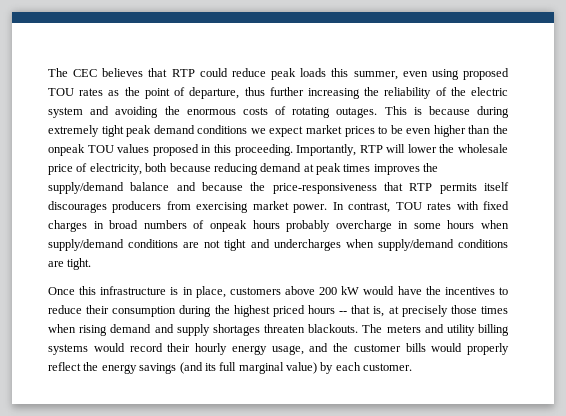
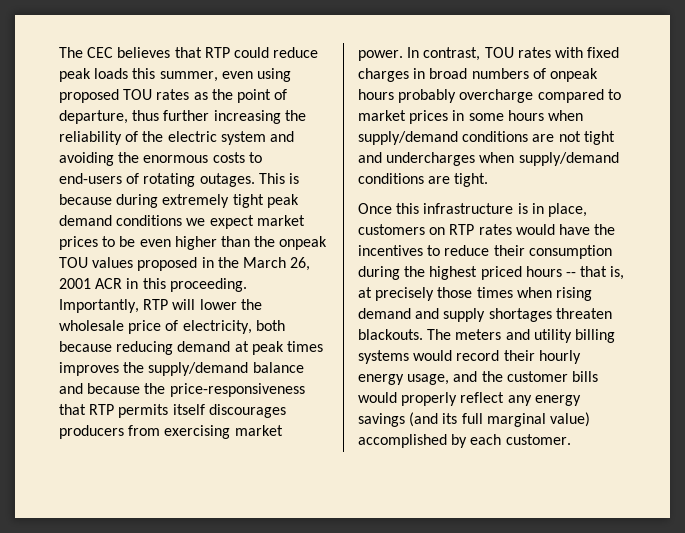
(268, 111) none -> [248,152,262,163] [59,173,122,184] to end-users
(212, 149) none -> [217,257,311,271] [59,278,139,289] the March 26, 2001 ACR in
(392, 226) none -> [537,89,621,103] [358,110,449,124] compared to market prices
[285,286,360,295] above 200 kW -> [429,224,512,235] on RTP rates
[83,362,99,371] the -> [507,395,532,406] any
(317, 368) none -> [358,434,447,448] accomplished

